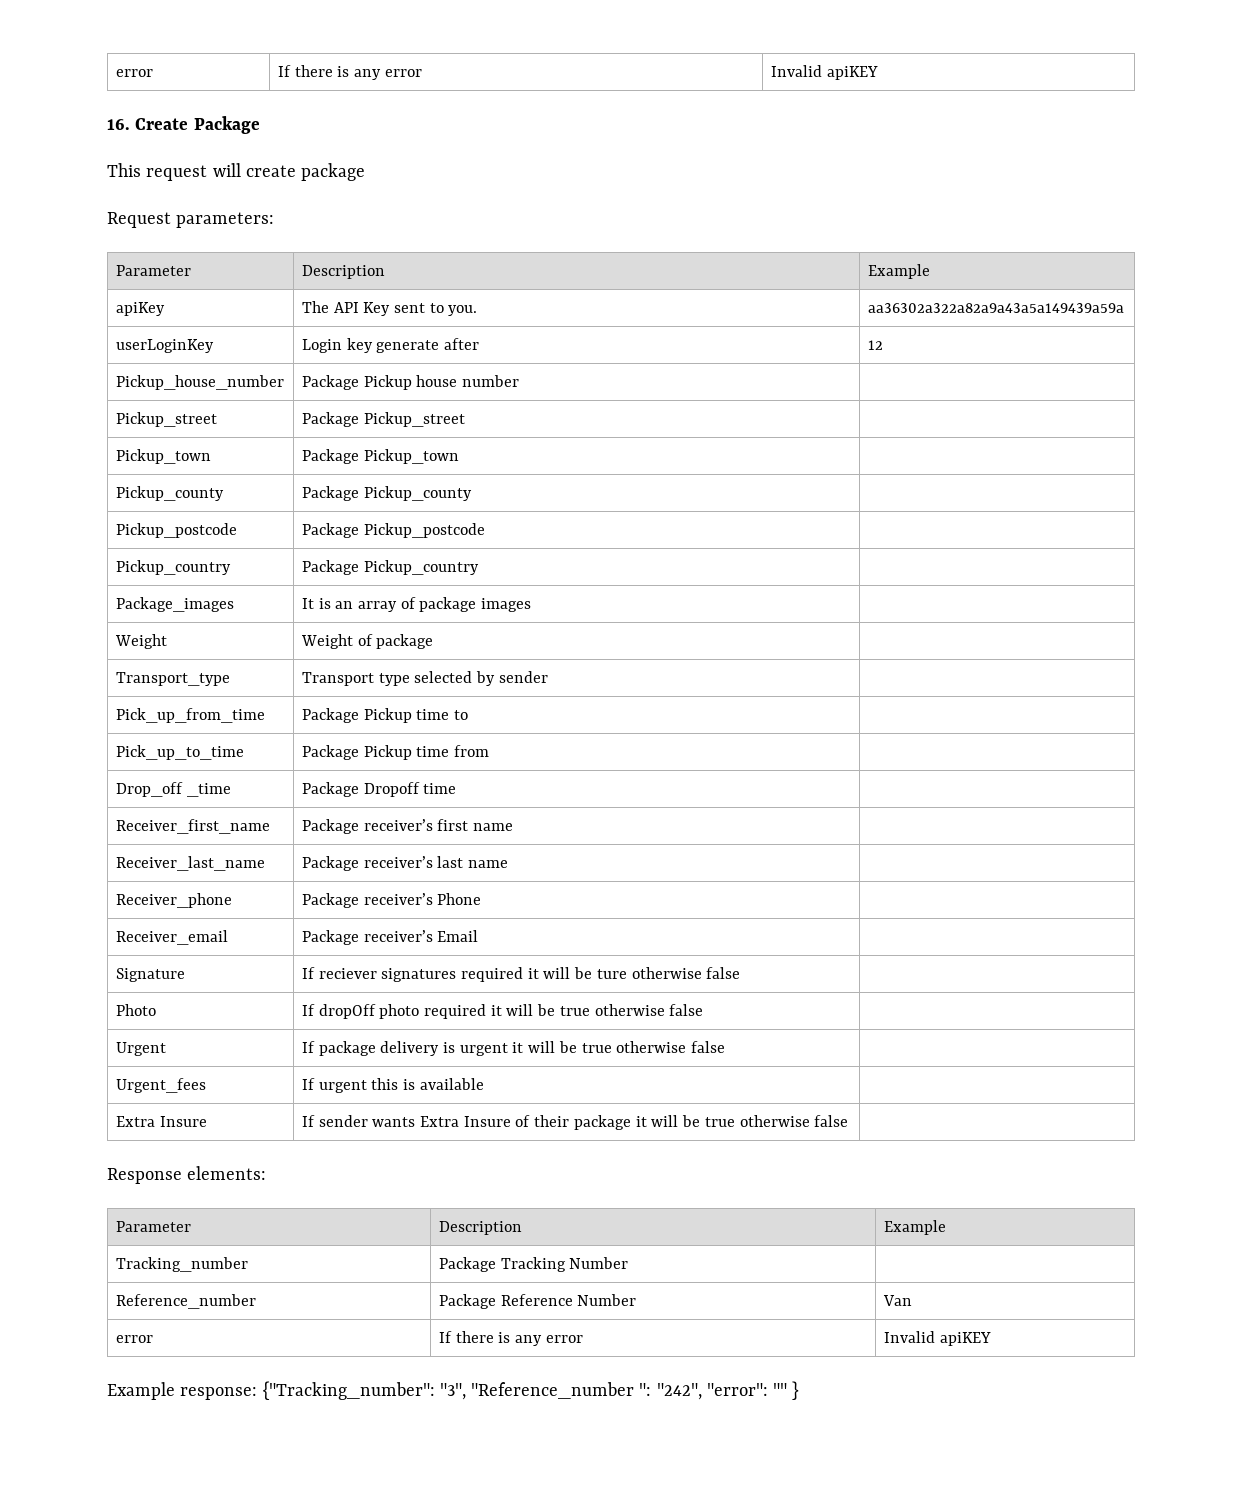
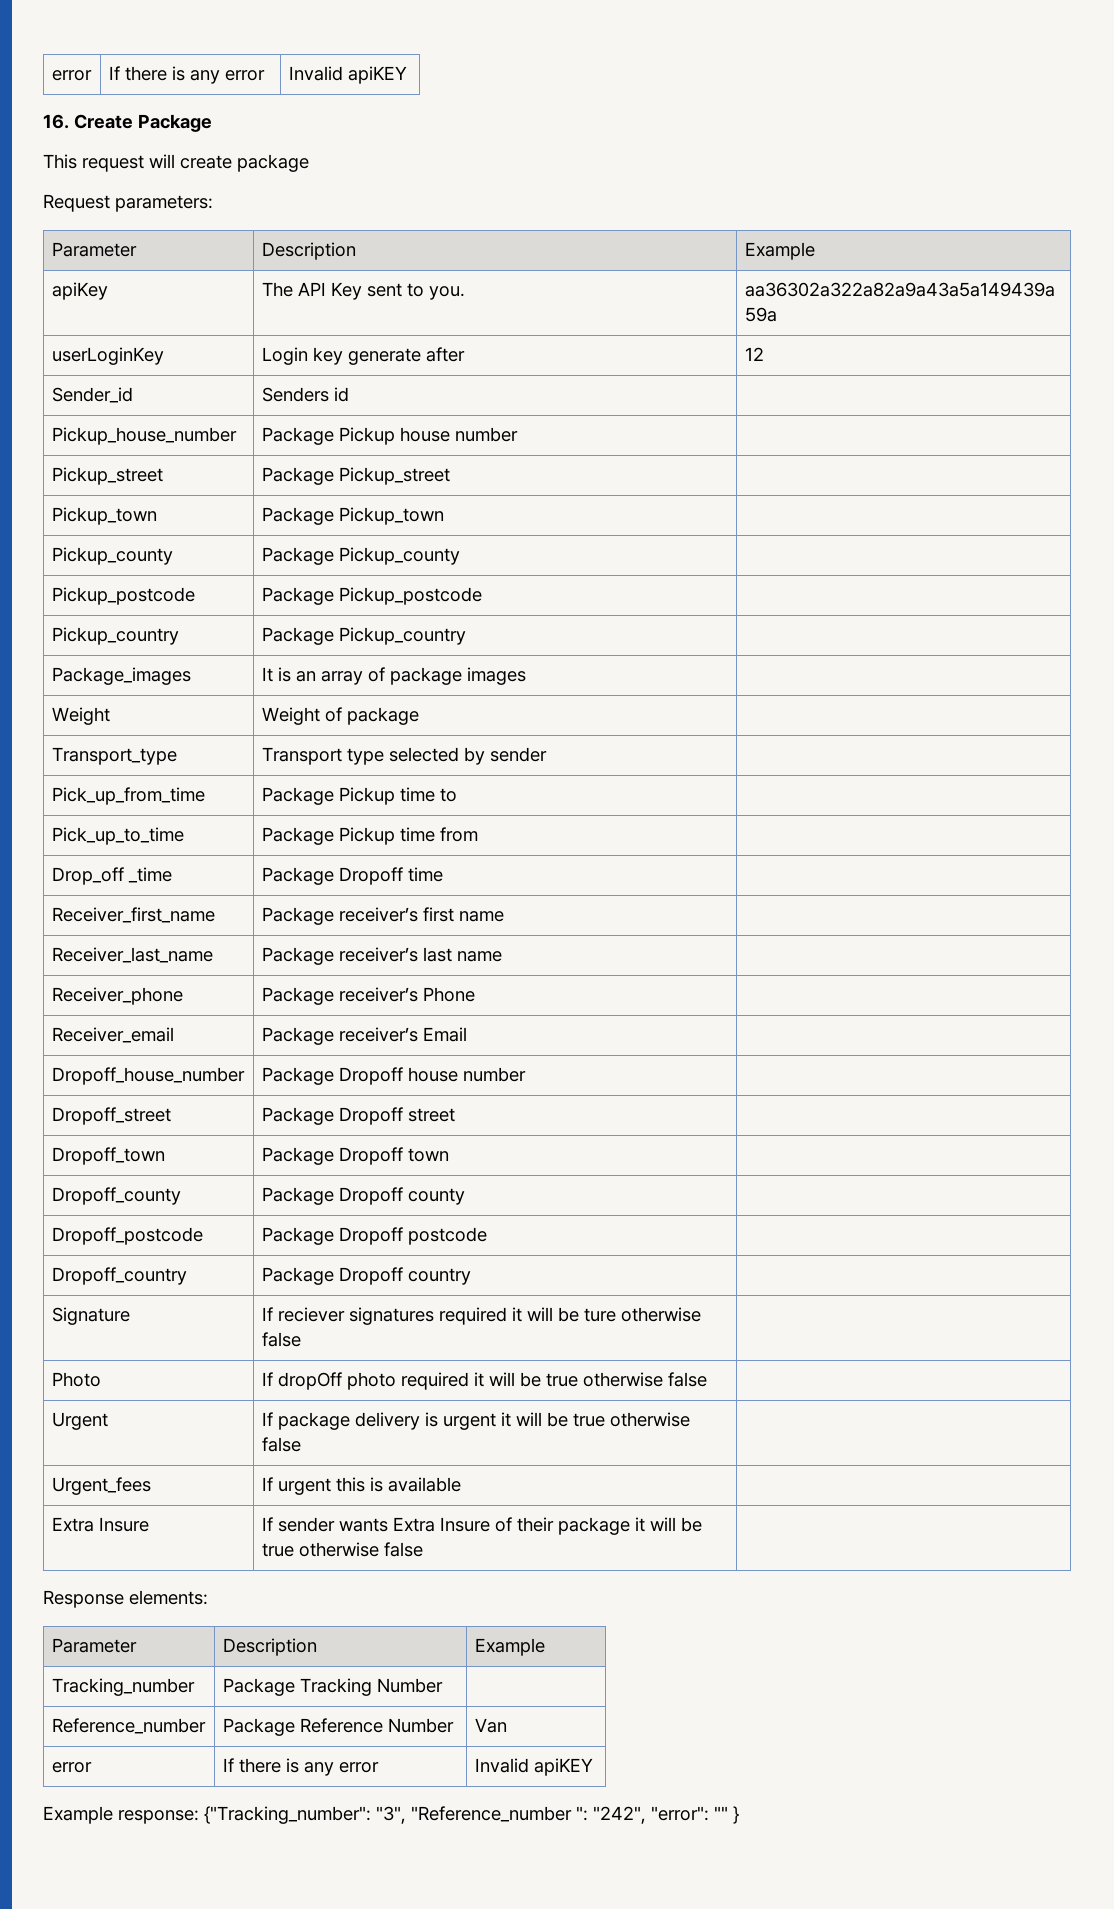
(883, 345) none -> [51,387,133,403] [261,387,349,402] // Sender_id | Senders id |
(479, 936) none -> [51,1067,245,1085] [261,1067,526,1085] [51,1107,171,1125] [261,1107,455,1125] [51,1147,165,1165] [261,1147,449,1165] [51,1187,181,1205] [261,1187,465,1205] [51,1227,203,1245] [261,1227,487,1245] [51,1267,187,1285] [261,1267,471,1285] // Dropoff_house_number | Package Dropoff house number | // Dropoff_street | Package Dropoff street | // Dropoff_town | Package Dropoff town | // Dropoff_county | Package Dropoff county | // Dropoff_postcode | Package Dropoff postcode | // Dropoff_country | Package Dropoff country |

